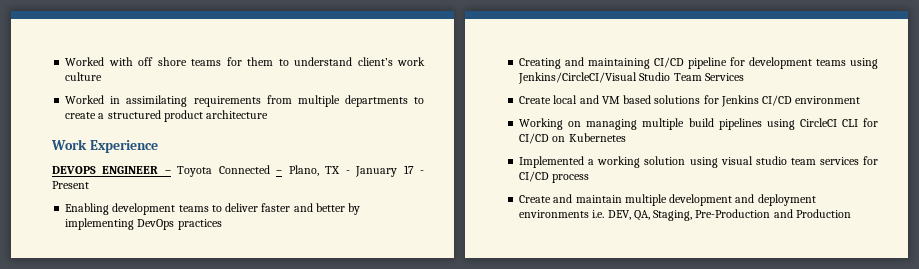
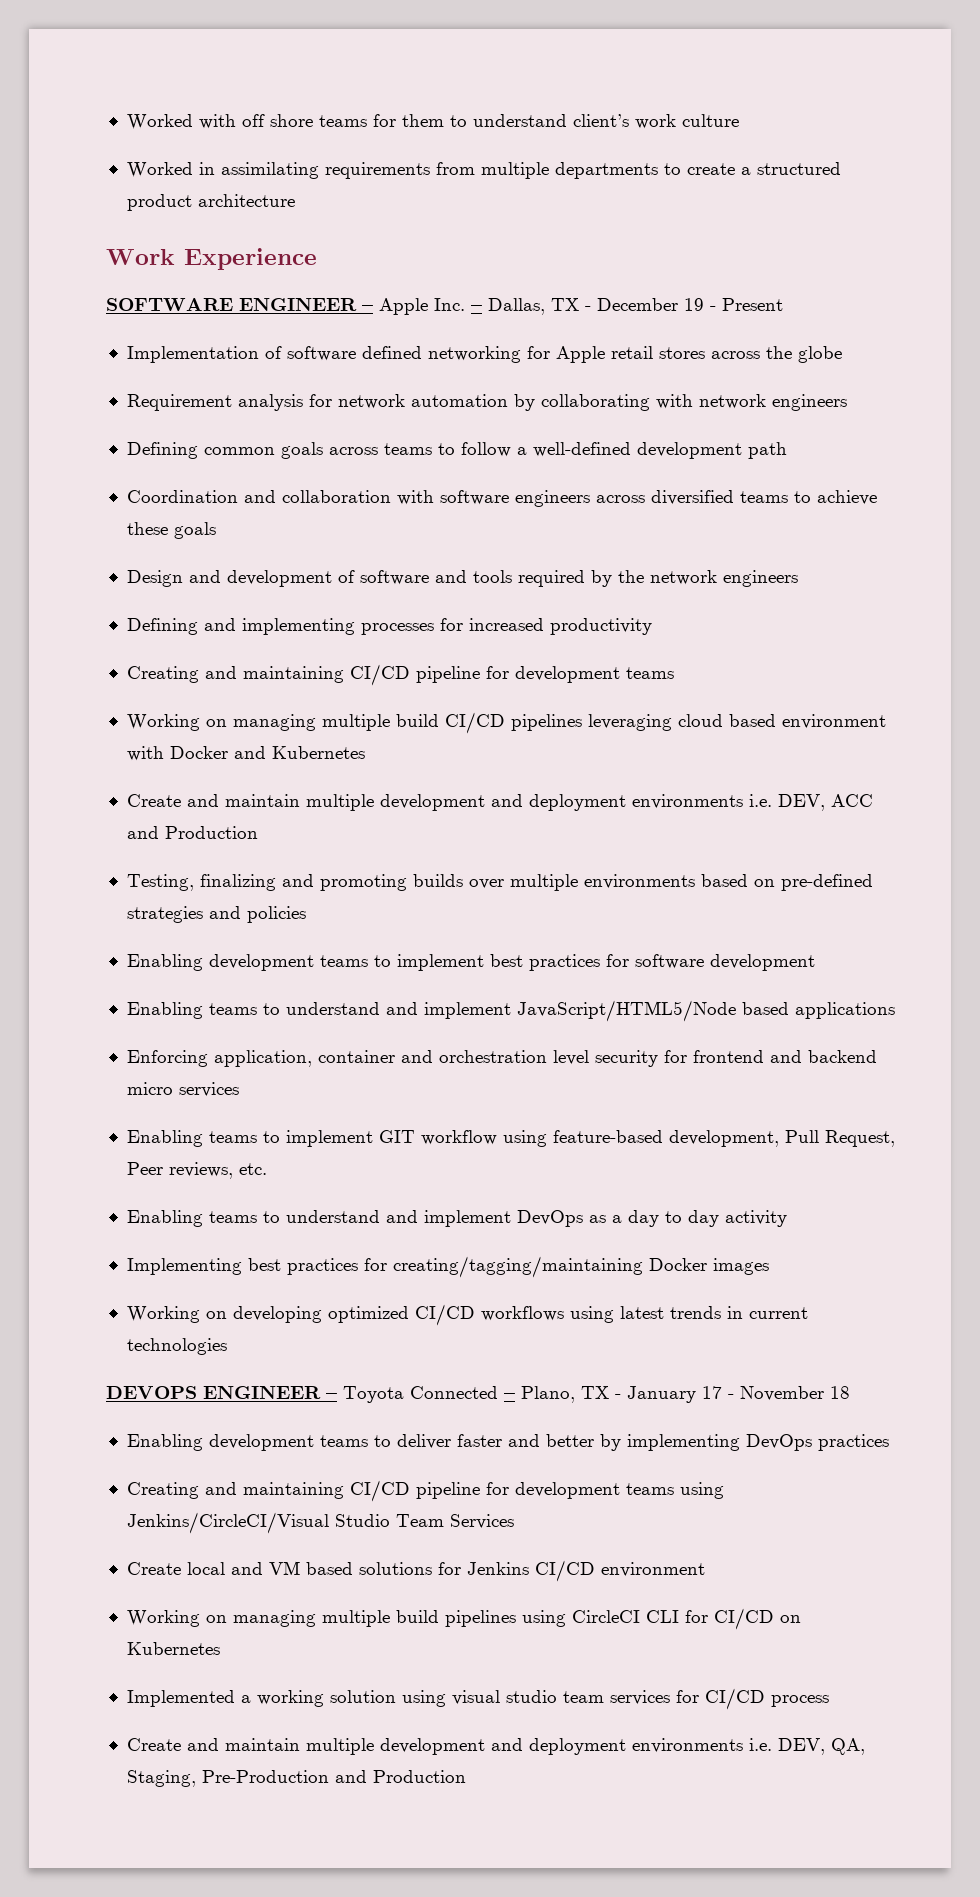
(158, 146) none -> [106,298,783,315] [126,346,842,363] [126,394,847,411] [126,442,787,459] [126,490,877,507] [126,522,216,539] [126,570,798,587] [126,618,652,635] [126,664,674,686] [126,712,886,734] [126,746,365,761] [126,794,873,811] [126,826,258,839] [126,874,873,891] [126,906,306,923] [126,954,815,971] [126,1000,895,1022] [126,1050,877,1067] [126,1082,239,1097] [126,1130,895,1147] [126,1162,267,1179] [126,1210,787,1227] [126,1256,769,1278] [126,1304,808,1326] [126,1338,227,1355] // SOFTWARE ENGINEER – Apple Inc. – Dallas, TX - December 19 - Present // Implementation of software defined networking for Apple retail stores across the globe // Requirement analysis for network automation by collaborating with network engineers // Defining common goals across teams to follow a well-defined development path // Coordination and collaboration with software engineers across diversified teams to achieve these goals // Design and development of software and tools required by the network engineers // Defining and implementing processes for increased productivity // Creating and maintaining CI/CD pipeline for development teams // Working on managing multiple build CI/CD pipelines leveraging cloud based environment with Docker and Kubernetes // Create and maintain multiple development and deployment environments i.e. DEV, ACC and Production // Testing, finalizing and promoting builds over multiple environments based on pre-defined strategies and policies // Enabling development teams to implement best practices for software development // Enabling teams to understand and implement JavaScript/HTML5/Node based applications // Enforcing application, container and orchestration level security for frontend and backend micro services // Enabling teams to implement GIT workflow using feature-based development, Pull Request, Peer reviews, etc. // Enabling teams to understand and implement DevOps as a day to day activity // Implementing best practices for creating/tagging/maintaining Docker images // Working on developing optimized CI/CD workflows using latest trends in current technologies
[52,181,89,189] Present -> [740,1386,850,1401] November 18

